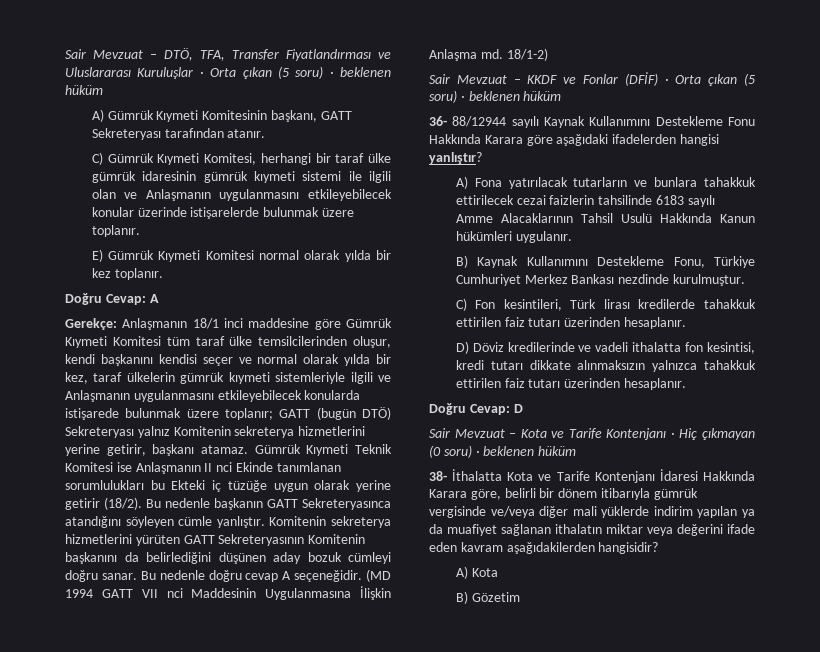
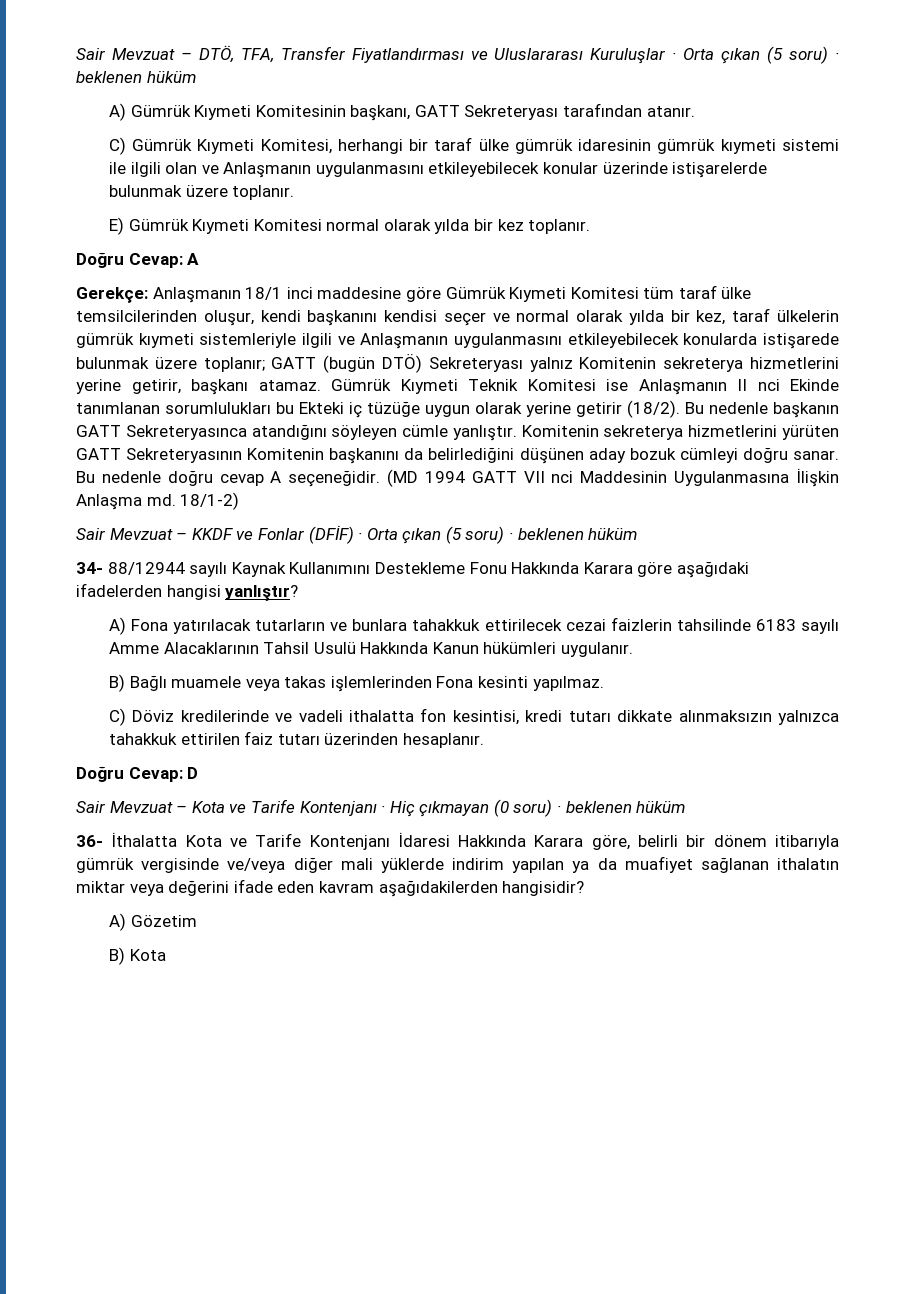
[429,116,447,126] 36- -> [76,562,103,574] 34-
[477,256,755,268] [455,274,745,286] [455,298,756,311] [455,317,686,329] [455,341,469,354] Kaynak Kullanımını Destekleme Fonu, Türkiye Cumhuriyet Merkez Bankası nezdinde kurulmuştur. // C) Fon kesintileri, Türk lirası kredilerde tahakkuk ettirilen faiz tutarı üzerinden hesaplanır. // D) -> [129,675,604,692] [108,708,126,726] Bağlı muamele veya takas işlemlerinden Fona kesinti yapılmaz. // C)
[429,471,447,481] 38- -> [76,835,103,847] 36-
[471,568,498,577] [455,591,520,604] Kota // B) Gözetim -> [130,915,197,927] [108,947,166,965] Gözetim // B) Kota

